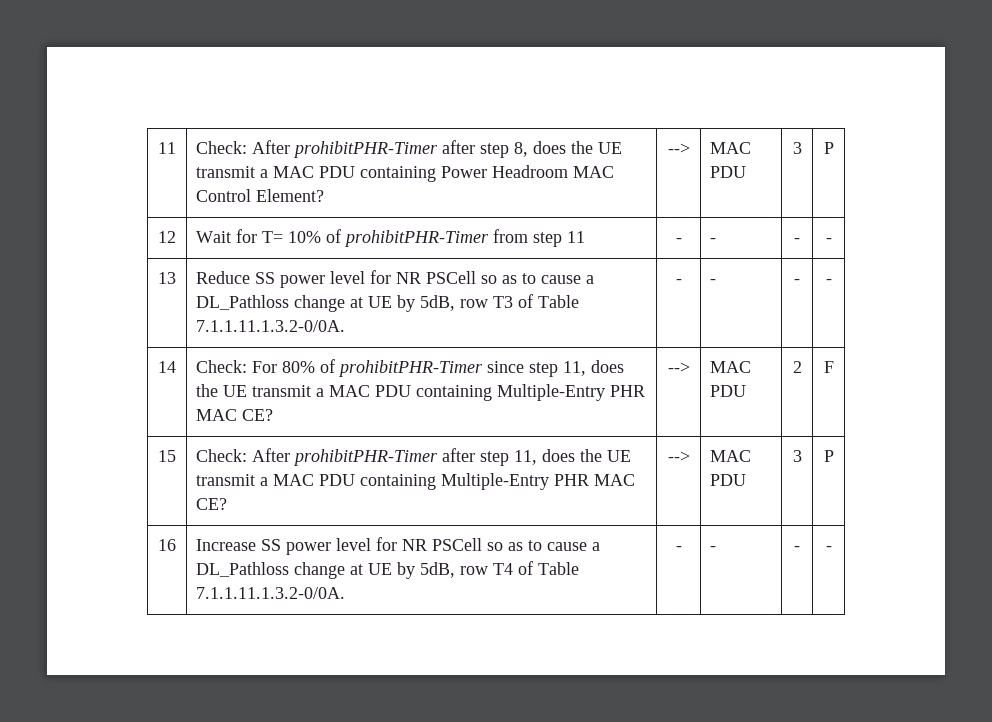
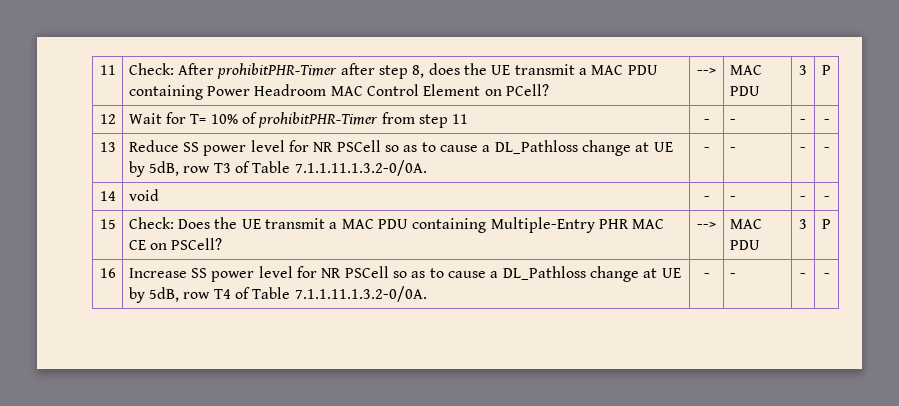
[256,189,325,202] Element? -> [423,84,550,96] Element on PCell?
[196,359,625,377] Check: For 80% of prohibitPHR-Timer since step 11, does -> [128,189,159,201] [703,196,710,201] [729,196,736,201] [800,196,806,201] [823,196,830,201] [99,219,116,229] [128,217,211,229] void | - | - | - | - // 15 | Check: Does
[242,409,274,421] [667,362,690,373] [710,361,752,373] [710,385,747,397] [792,361,802,373] [823,361,834,373] [158,450,176,462] [196,448,632,466] [196,473,636,490] [196,498,228,510] CE? | --> | MAC PDU | 2 | F // 15 | Check: After prohibitPHR-Timer after step 11, does the UE transmit a MAC PDU containing Multiple-Entry PHR MAC CE? -> [128,238,223,250] CE on PSCell?

